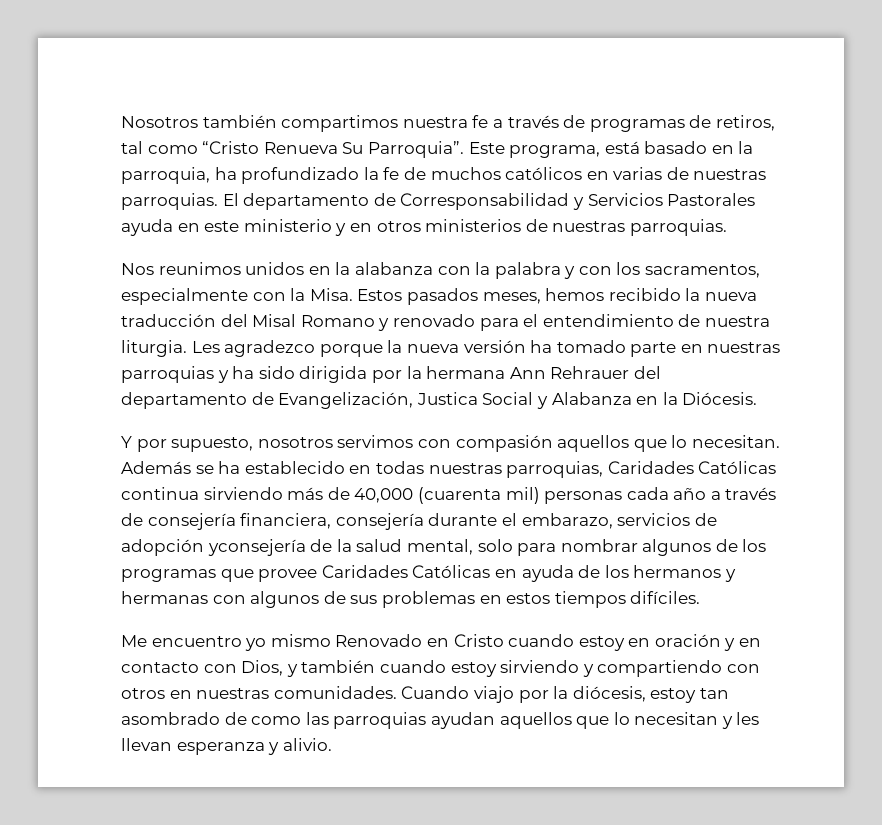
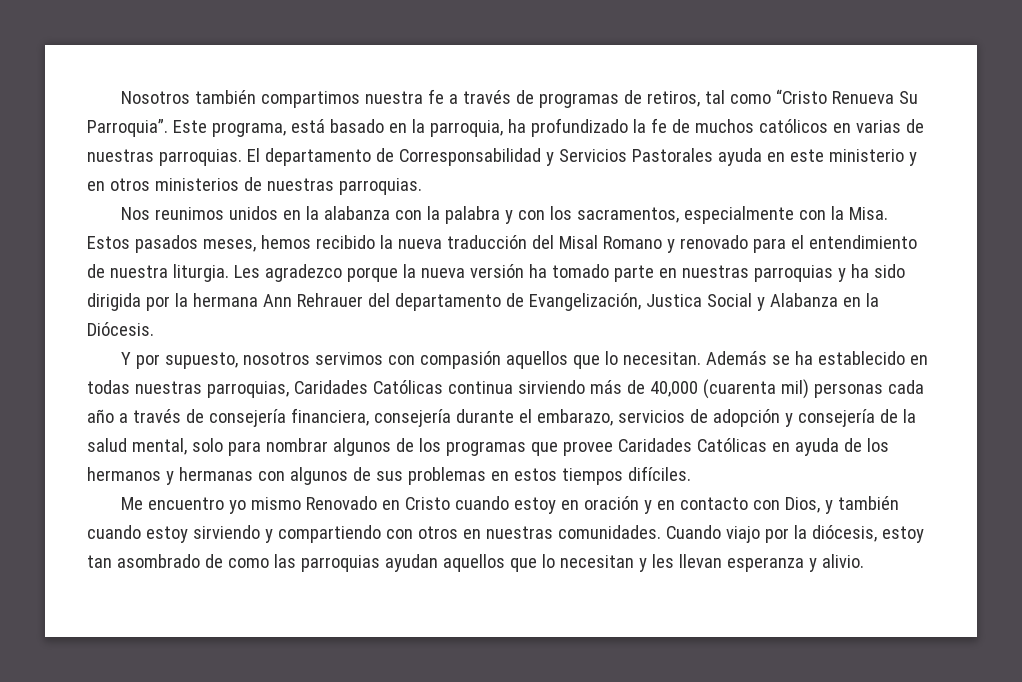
[207,539,306,556] yconsejería -> [784,409,875,427] y consejería

